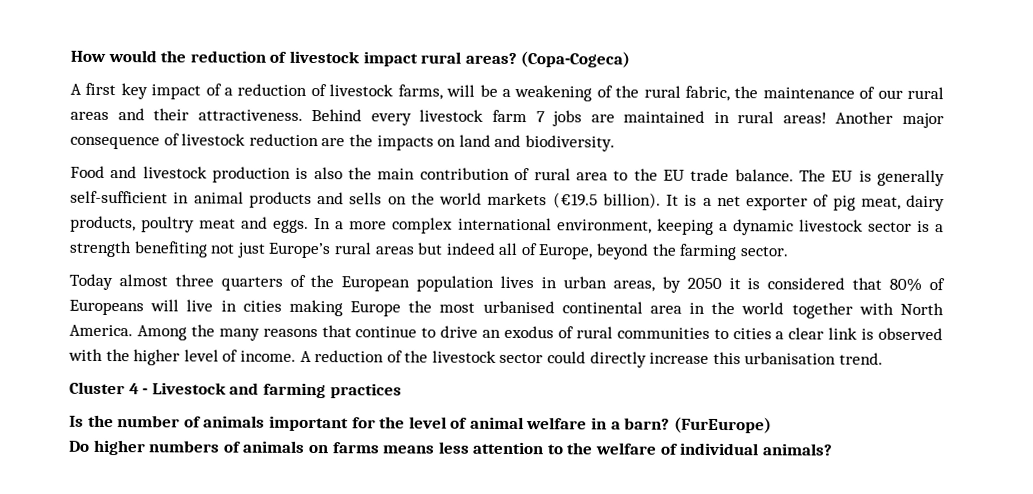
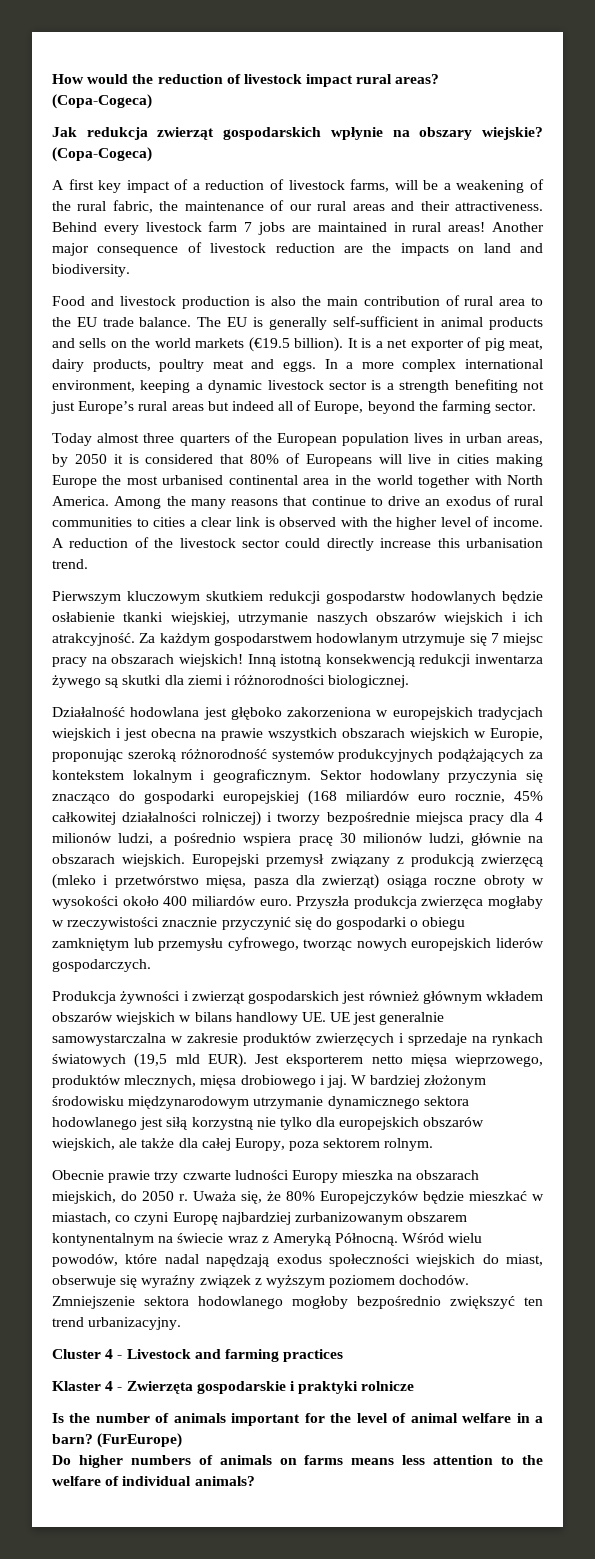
(631, 59) none -> [52,127,543,140] [52,147,152,162] // Jak redukcja zwierząt gospodarskich wpłynie na obszary wiejskie? (Copa-Cogeca)
(884, 358) none -> [52,591,543,604] [52,612,543,625] [52,633,543,646] [52,654,543,667] [52,675,410,688] [52,707,543,720] [52,728,543,741] [52,749,543,762] [52,769,543,783] [52,790,543,805] [52,811,543,826] [52,833,544,846] [52,854,545,867] [52,874,544,889] [52,896,543,909] [52,917,466,930] [52,937,544,951] [52,959,151,972] [52,991,543,1004] [52,1012,445,1025] [52,1033,543,1046] [52,1053,543,1068] [52,1075,487,1088] [52,1096,469,1109] [52,1117,485,1130] [52,1138,434,1151] [52,1170,480,1183] [52,1191,544,1204] [52,1212,468,1225] [52,1233,483,1246] [52,1254,543,1267] [52,1275,470,1288] [52,1296,543,1309] [52,1317,182,1330] // Pierwszym kluczowym skutkiem redukcji gospodarstw hodowlanych będzie osłabienie tkanki wiejskiej, utrzymanie naszych obszarów wiejskich i ich atrakcyjność. Za każdym gospodarstwem hodowlanym utrzymuje się 7 miejsc pracy na obszarach wiejskich! Inną istotną konsekwencją redukcji inwentarza żywego są skutki dla ziemi i różnorodności biologicznej. // Działalność hodowlana jest głęboko zakorzeniona w europejskich tradycjach wiejskich i jest obecna na prawie wszystkich obszarach wiejskich w Europie, proponując szeroką różnorodność systemów produkcyjnych podążających za kontekstem lokalnym i geograficznym. Sektor hodowlany przyczynia się znacząco do gospodarki europejskiej (168 miliardów euro rocznie, 45% całkowitej działalności rolniczej) i tworzy bezpośrednie miejsca pracy dla 4 milionów ludzi, a pośrednio wspiera pracę 30 milionów ludzi, głównie na obszarach wiejskich. Europejski przemysł związany z produkcją zwierzęcą (mleko i przetwórstwo mięsa, pasza dla zwierząt) osiąga roczne obroty w wysokości około 400 miliardów euro. Przyszła produkcja zwierzęca mogłaby w rzeczywistości znacznie przyczynić się do gospodarki o obiegu zamkniętym lub przemysłu cyfrowego, tworząc nowych europejskich liderów gospodarczych. // Produkcja żywności i zwierząt gospodarskich jest również głównym wkładem obszarów wiejskich w bilans handlowy UE. UE jest generalnie samowystarczalna w zakresie produktów zwierzęcych i sprzedaje na rynkach światowych (19,5 mld EUR). Jest eksporterem netto mięsa wieprzowego, produktów mlecznych, mięsa drobiowego i jaj. W bardziej złożonym środowisku międzynarodowym utrzymanie dynamicznego sektora hodowlanego jest siłą korzystną nie tylko dla europejskich obszarów wiejskich, ale także dla całej Europy, poza sektorem rolnym. // Obecnie prawie trzy czwarte ludności Europy mieszka na obszarach miejskich, do 2050 r. Uważa się, że 80% Europejczyków będzie mieszkać w miastach, co czyni Europę najbardziej zurbanizowanym obszarem kontynentalnym na świecie wraz z Ameryką Północną. Wśród wielu powodów, które nadal napędzają exodus społeczności wiejskich do miast, obserwuje się wyraźny związek z wyższym poziomem dochodów. Zmniejszenie sektora hodowlanego mogłoby bezpośrednio zwiększyć ten trend urbanizacyjny.
(402, 391) none -> [52,1381,415,1394] // Klaster 4 - Zwierzęta gospodarskie i praktyki rolnicze

